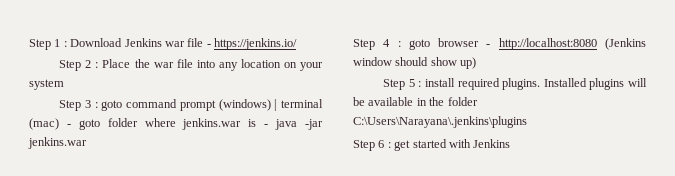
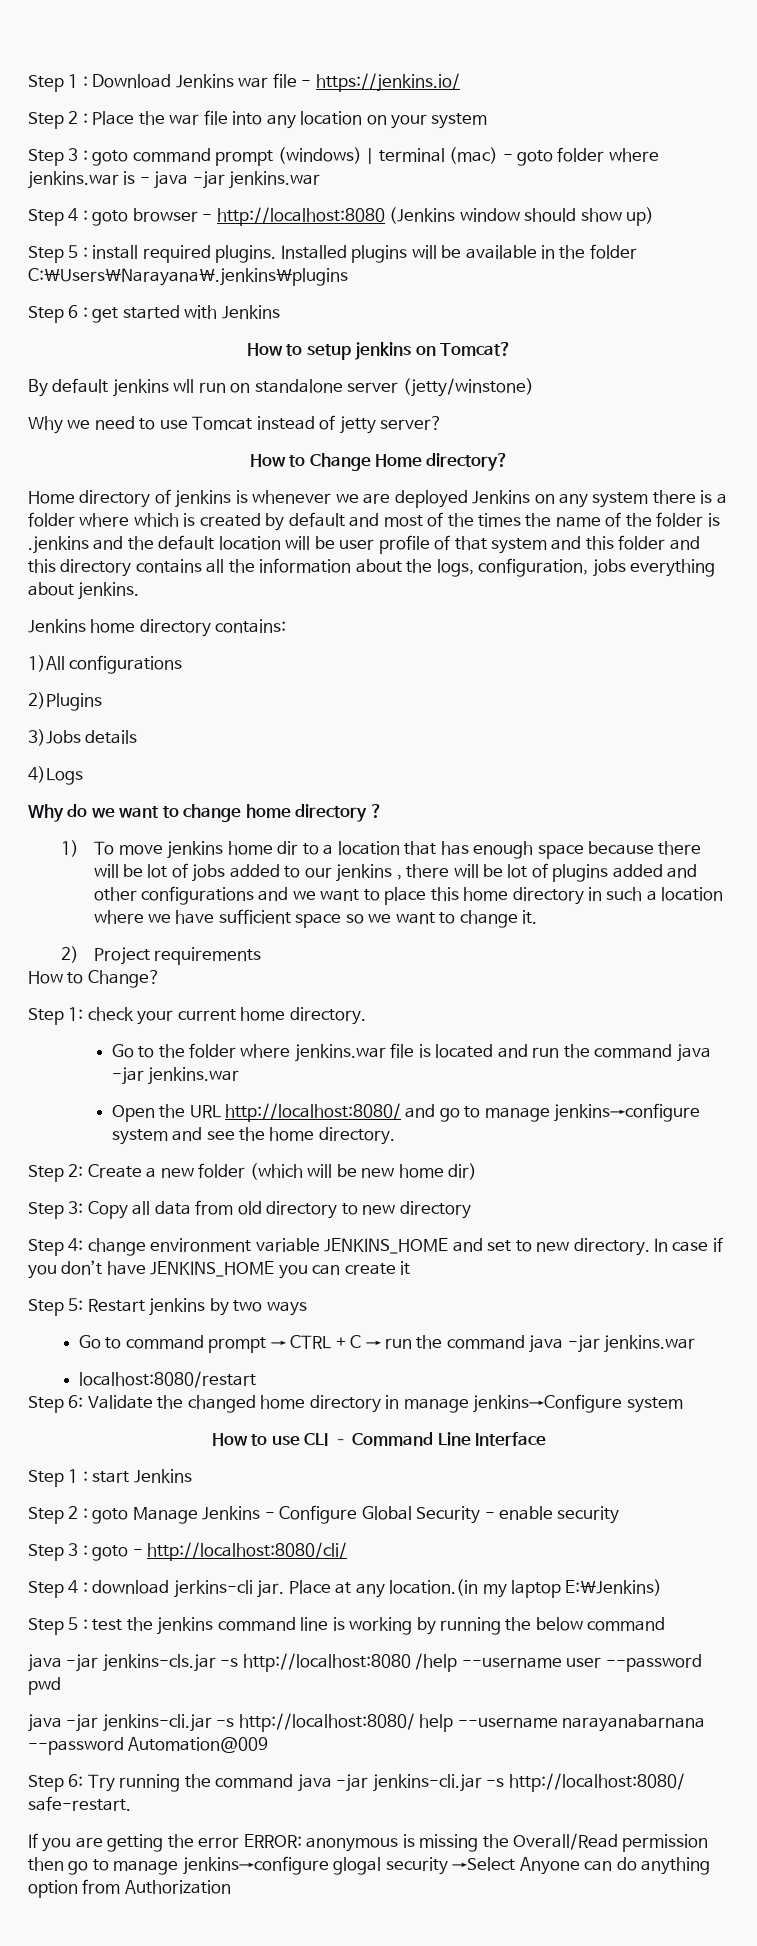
(511, 143) none -> [246,342,512,360] [28,378,534,397] [28,415,443,434] [249,453,509,471] [28,489,727,508] [28,512,720,531] [28,535,700,554] [28,558,716,577] [28,582,140,600] [28,619,287,637] [28,655,183,674] [28,692,102,711] [28,729,138,746] [28,766,83,785] [28,804,382,822] [60,840,702,859] [93,863,698,882] [93,886,724,905] [93,909,538,928] [60,946,261,965] [28,970,160,988] [28,1007,366,1025] [111,1043,711,1062] [111,1067,240,1085] [111,1103,701,1122] [111,1127,395,1145] [28,1163,478,1182] [28,1200,471,1219] [28,1237,723,1256] [28,1260,411,1279] [28,1298,307,1316] [78,1335,696,1353] [78,1371,256,1388] [28,1394,683,1413] [211,1432,547,1446] [28,1469,192,1487] [28,1505,620,1524] [28,1542,348,1561] [28,1579,663,1598] [28,1617,666,1635] [28,1653,702,1672] [28,1677,61,1695] [28,1713,706,1732] [28,1737,269,1755] [28,1773,685,1792] [28,1796,131,1811] [28,1833,709,1852] [28,1856,710,1875] [28,1879,231,1898] // How to setup jenkins on Tomcat? // By default jenkins wll run on standalone server (jetty/winstone) // Why we need to use Tomcat instead of jetty server? // How to Change Home directory? // Home directory of jenkins is whenever we are deployed Jenkins on any system there is a folder where which is created by default and most of the times the name of the folder is .jenkins and the default location will be user profile of that system and this folder and this directory contains all the information about the logs, configuration, jobs everything about jenkins. // Jenkins home directory contains: // 1)All configurations // 2)Plugins // 3)Jobs details // 4)Logs // Why do we want to change home directory ? // 1) To move jenkins home dir to a location that has enough space because there will be lot of jobs added to our jenkins , there will be lot of plugins added and other configurations and we want to place this home directory in such a location where we have sufficient space so we want to change it. // 2) Project requirements // How to Change? // Step 1: check your current home directory. // Go to the folder where jenkins.war file is located and run the command java -jar jenkins.war // Open the URL http://localhost:8080/ and go to manage jenkins→configure system and see the home directory. // Step 2: Create a new folder (which will be new home dir) // Step 3: Copy all data from old directory to new directory // Step 4: change environment variable JENKINS_HOME and set to new directory. In case if you don’t have JENKINS_HOME you can create it // Step 5: Restart jenkins by two ways // Go to command prompt → CTRL + C → run the command java -jar jenkins.war // localhost:8080/restart // Step 6: Validate the changed home directory in manage jenkins→Configure system // How to use CLI – Command Line Interface // Step 1 : start Jenkins // Step 2 : goto Manage Jenkins - Configure Global Security - enable security // Step 3 : goto - http://localhost:8080/cli/ // Step 4 : download jerkins-cli jar. Place at any location.(in my laptop E:\Jenkins) // Step 5 : test the jenkins command line is working by running the below command // java -jar jenkins-cls.jar -s http://localhost:8080 /help --username user --password pwd // java -jar jenkins-cli.jar -s http://localhost:8080/ help --username narayanabarnana --password Automation@009 // Step 6: Try running the command java -jar jenkins-cli.jar -s http://localhost:8080/ safe-restart. // If you are getting the error ERROR: anonymous is missing the Overall/Read permission then go to manage jenkins→configure glogal security →Select Anyone can do anything option from Authorization

